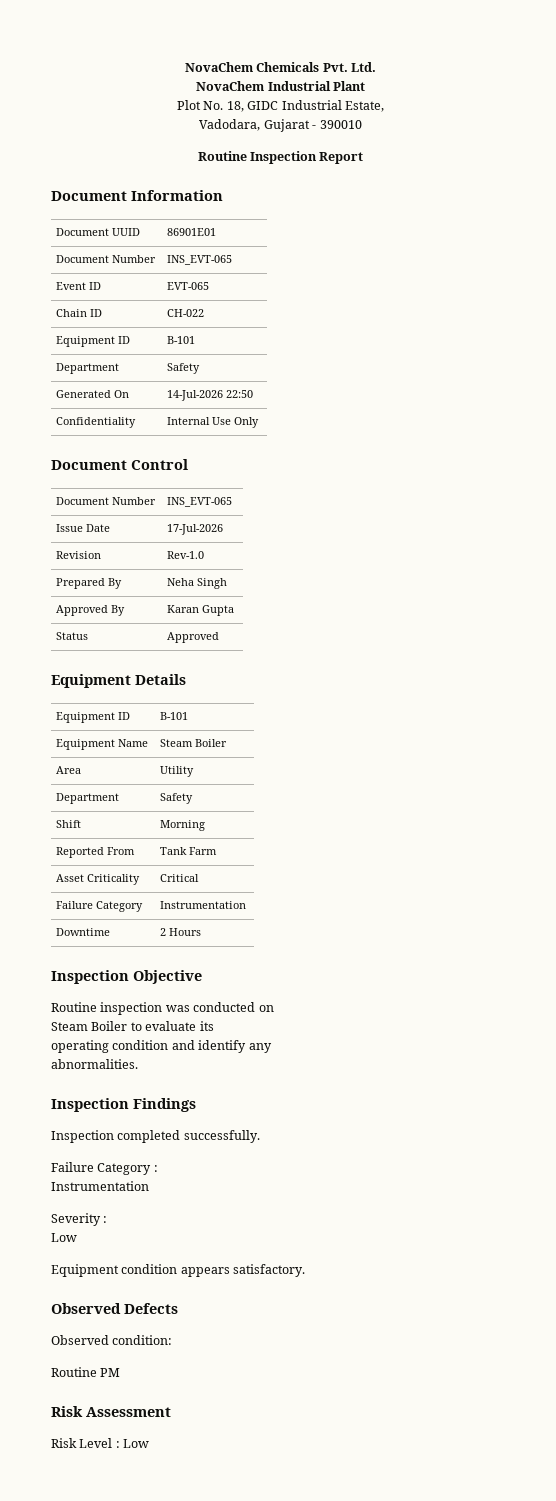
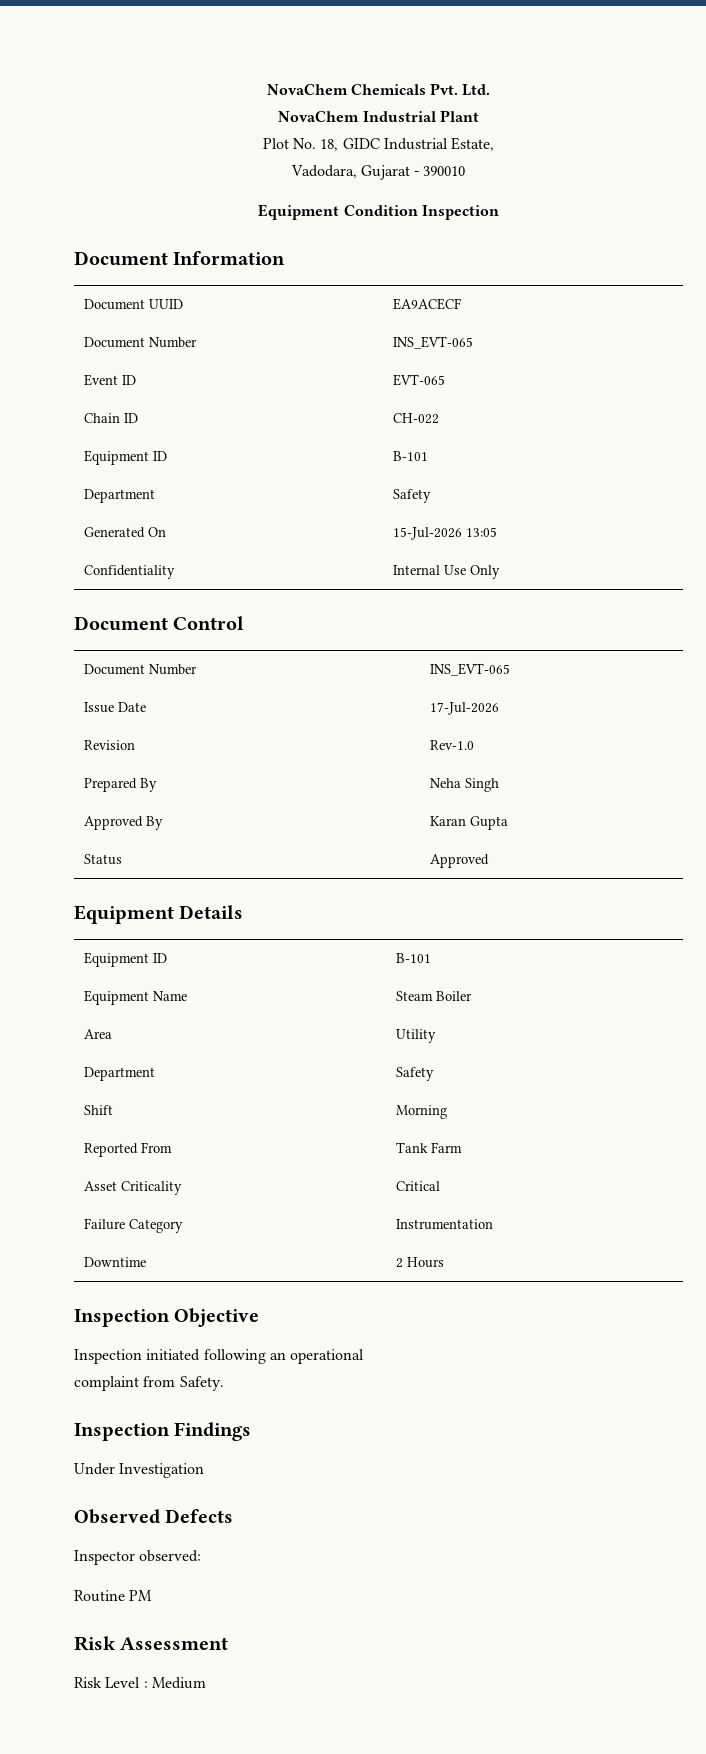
[197,151,364,164] Routine Inspection Report -> [258,204,499,220] Equipment Condition Inspection
[167,228,217,236] 86901E01 -> [393,298,462,310] EA9ACECF
[167,390,254,401] 14-Jul-2026 22:50 -> [393,527,498,540] 15-Jul-2026 13:05
[51,1002,274,1015] [51,1021,214,1031] [51,1040,272,1053] [51,1059,138,1069] [51,1098,196,1112] [51,1130,260,1143] [51,1162,158,1175] [51,1181,149,1191] [51,1213,108,1226] [51,1233,77,1242] [51,1264,306,1277] Routine inspection was conducted on // Steam Boiler to evaluate its // operating condition and identify any // abnormalities. // Inspection Findings // Inspection completed successfully. // Failure Category : // Instrumentation // Severity : // Low // Equipment condition appears satisfactory. -> [74,1349,365,1364] [74,1376,224,1391] [74,1422,252,1441] [74,1463,205,1478] Inspection initiated following an operational // complaint from Safety. // Inspection Findings // Under Investigation
[51,1335,173,1345] Observed condition: -> [74,1550,202,1565] Inspector observed:
[123,1439,150,1448] Low -> [151,1677,206,1689] Medium

